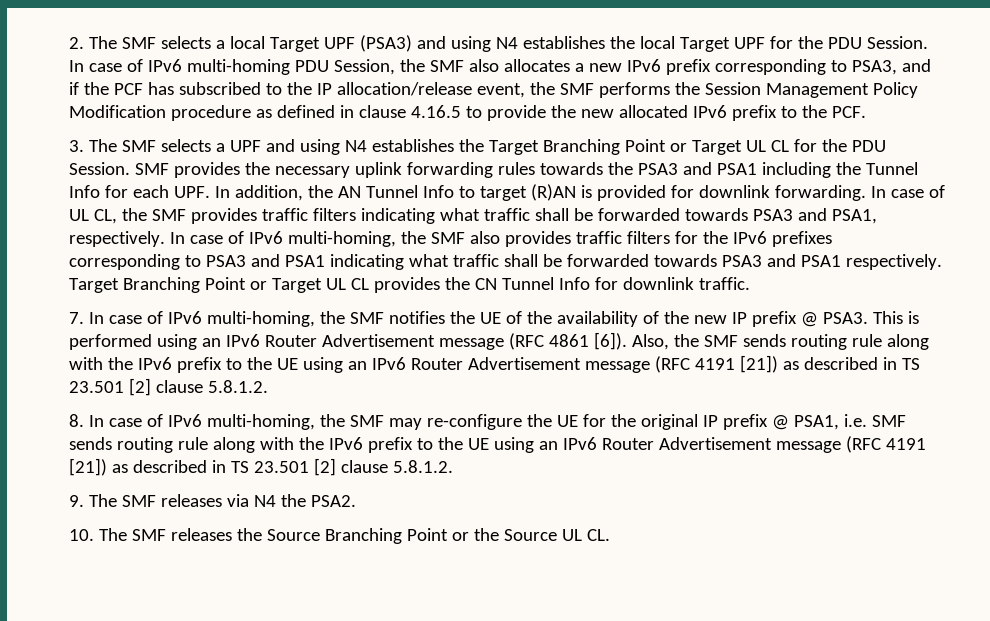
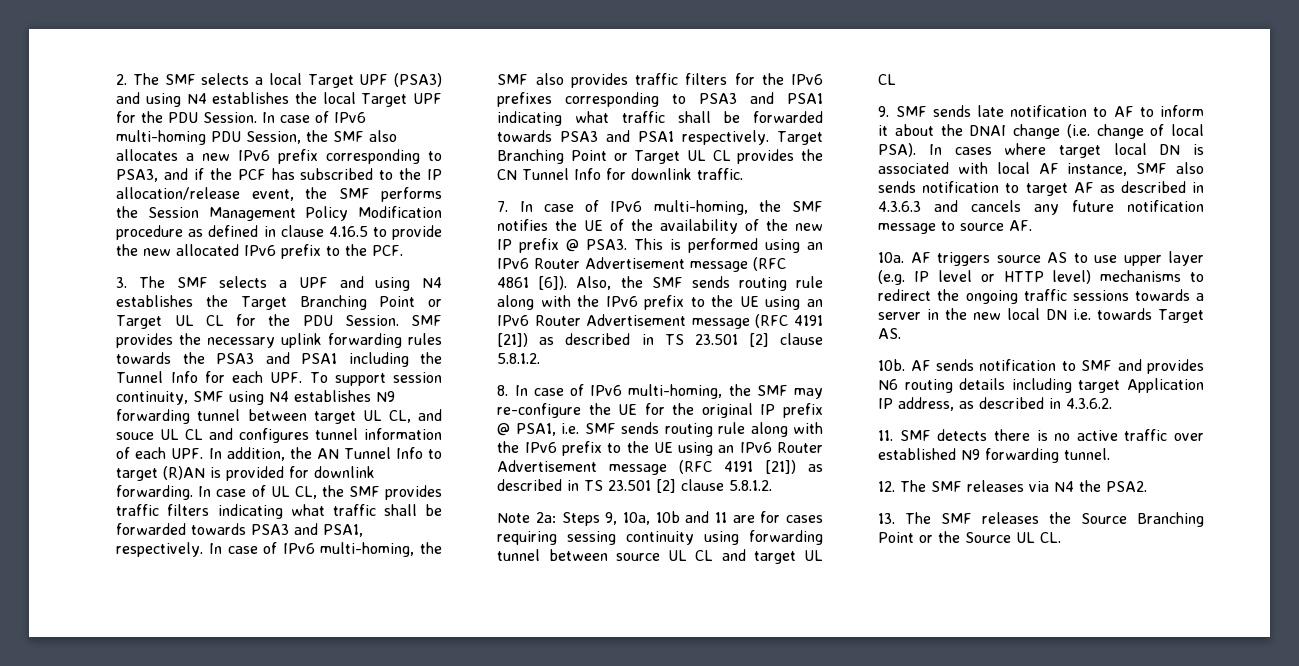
(211, 192) none -> [309,372,442,386] [116,390,396,405] [116,409,442,424] [116,428,442,443] [116,447,204,459] To support session continuity, SMF using N4 establishes N9 forwarding tunnel between target UL CL, and souce UL CL and configures tunnel information of each UPF.
[69,495,85,507] 9. -> [497,511,823,526] [497,530,823,545] [497,549,823,564] [878,74,897,85] [878,105,1204,117] [878,124,1204,139] [878,143,1204,158] [878,162,1204,176] [878,181,1204,196] [878,200,1204,215] [878,220,1033,234] [878,251,1204,266] [878,270,1204,285] [878,289,1204,304] [878,308,1205,323] [878,328,902,339] [878,359,1204,374] [878,378,1204,393] [878,397,1113,411] [878,429,1204,441] [878,448,1111,463] [878,481,896,492] Note 2a: Steps 9, 10a, 10b and 11 are for cases requiring sessing continuity using forwarding tunnel between source UL CL and target UL CL // 9. SMF sends late notification to AF to inform it about the DNAI change (i.e. change of local PSA). In cases where target local DN is associated with local AF instance, SMF also sends notification to target AF as described in 4.3.6.3 and cancels any future notification message to source AF. // 10a. AF triggers source AS to use upper layer (e.g. IP level or HTTP level) mechanisms to redirect the ongoing traffic sessions towards a server in the new local DN i.e. towards Target AS. // 10b. AF sends notification to SMF and provides N6 routing details including target Application IP address, as described in 4.3.6.2. // 11. SMF detects there is no active traffic over established N9 forwarding tunnel. // 12.
[69,529,95,541] 10. -> [878,513,896,524] 13.

